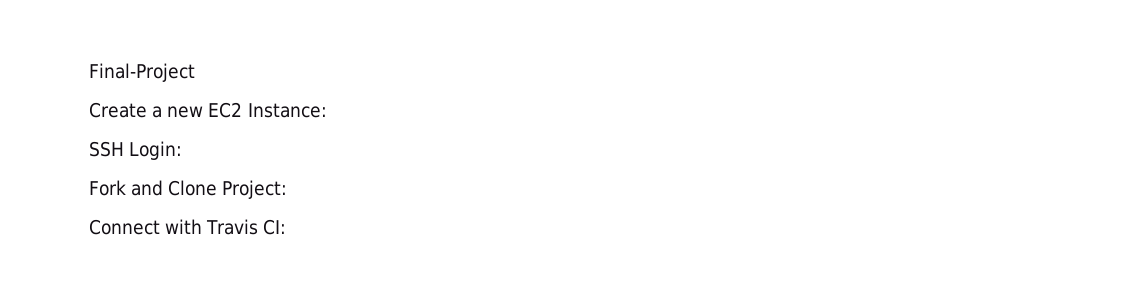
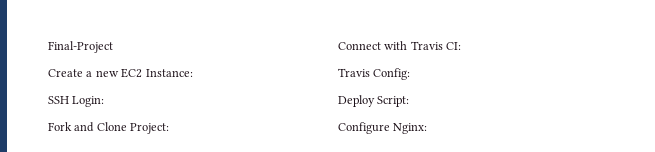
(287, 227) none -> [338,68,411,80] [338,95,410,107] [338,122,428,134] // Travis Config: // Deploy Script: // Configure Nginx:

